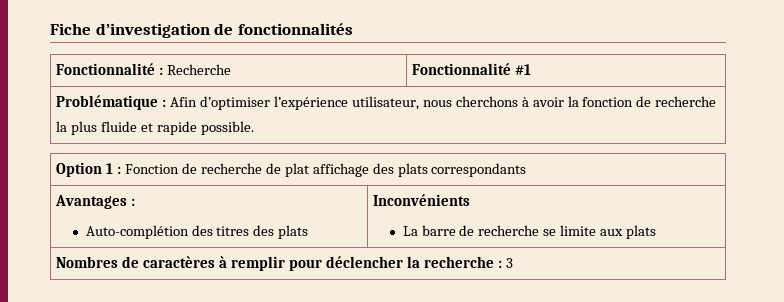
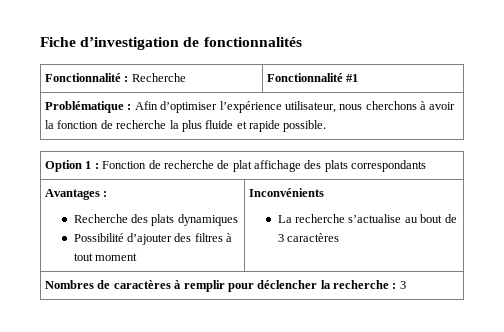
[85,225,309,239] [373,194,471,206] [402,225,657,239] Auto-complétion des titres des plats | Inconvénients // La barre de recherche se limite aux plats -> [73,214,238,226] [73,233,233,245] [73,253,138,261] [249,188,325,197] [277,214,457,223] [277,233,340,242] Recherche des plats dynamiques // Possibilité d’ajouter des filtres à tout moment | Inconvénients // La recherche s’actualise au bout de 3 caractères

